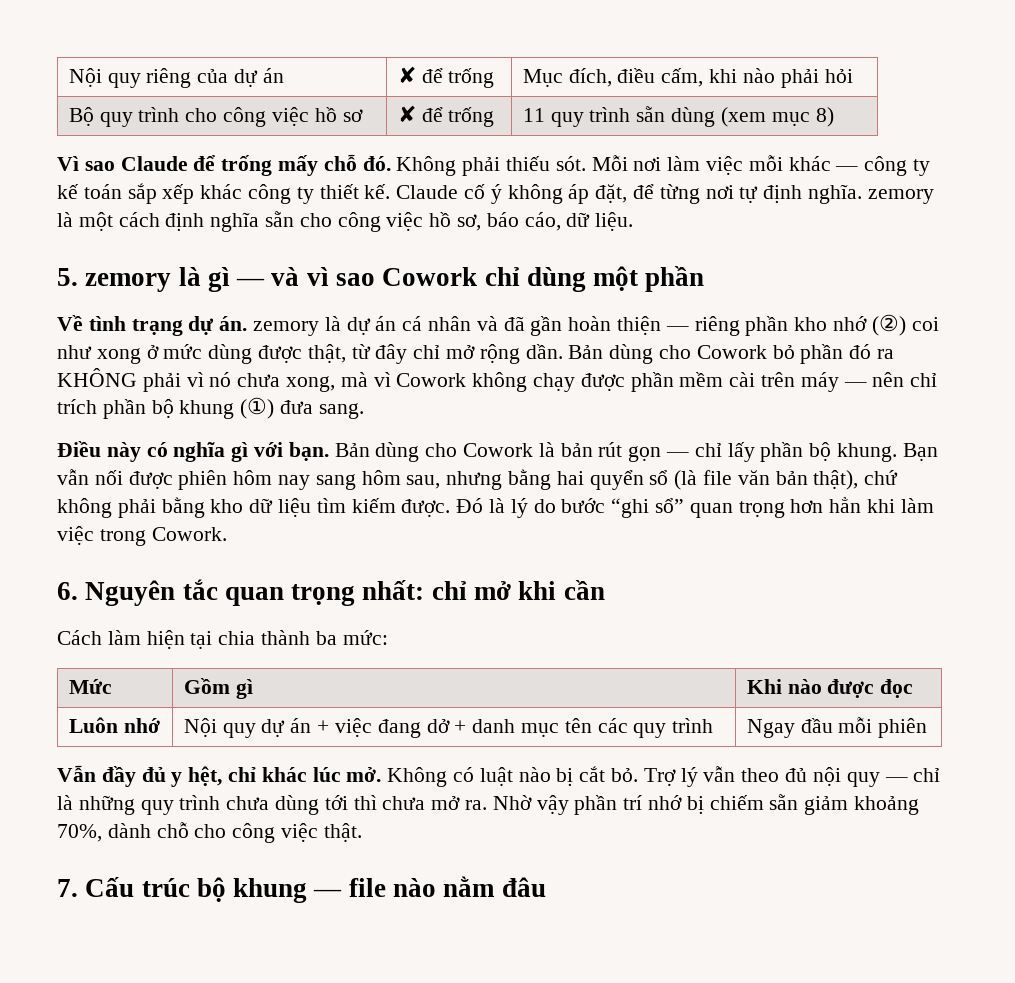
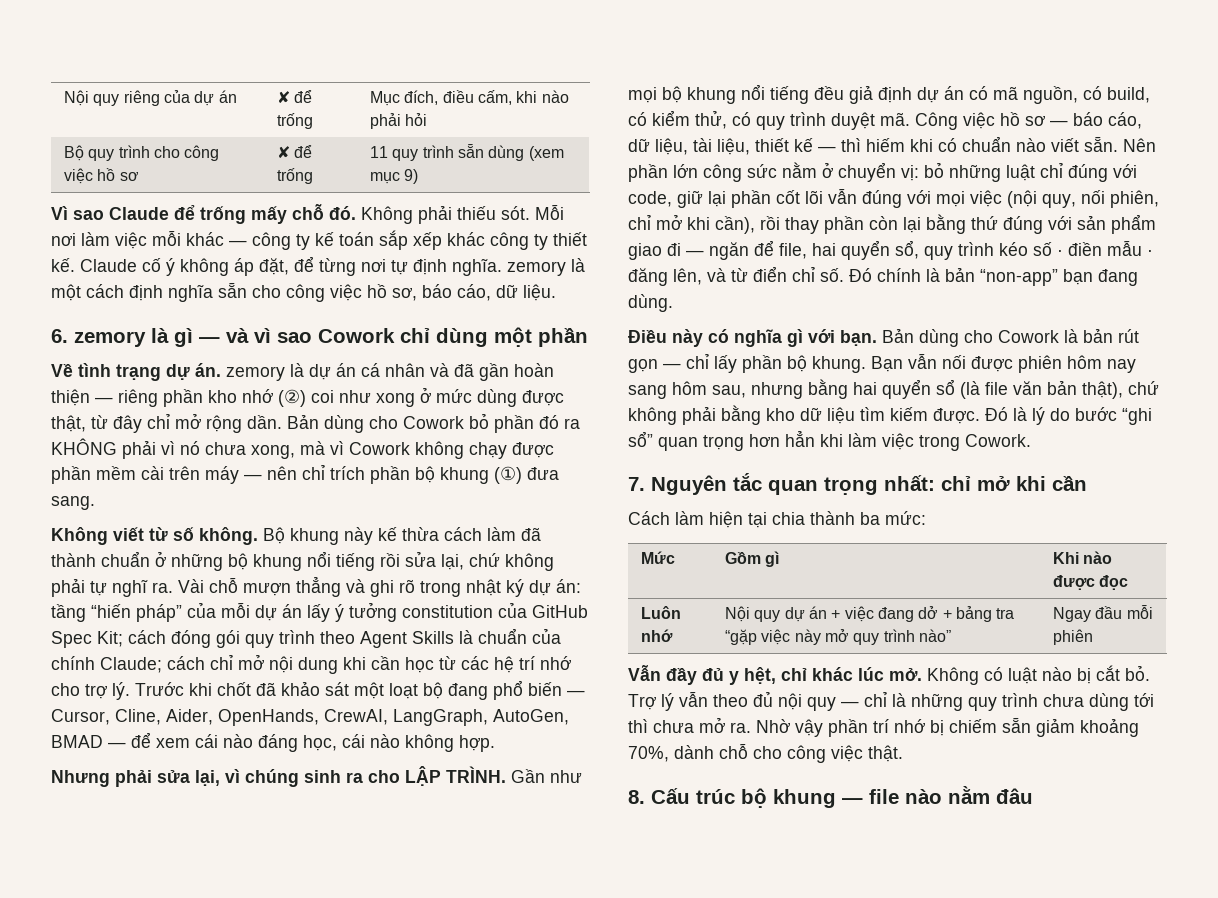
[815,107,834,127] 8) -> [404,169,419,184] 9)
[57,268,78,286] 5. -> [51,329,68,343] 6.
(364, 411) none -> [51,527,541,545] [51,551,554,571] [51,576,581,597] [51,602,588,622] [51,628,561,648] [51,654,571,674] [51,680,585,700] [51,709,569,726] [51,732,495,752] [51,766,582,787] [628,84,1150,104] [628,110,1142,130] [628,136,1156,155] [628,162,1137,182] [628,188,1159,208] [628,214,1156,234] [628,240,1153,260] [628,266,1138,286] [628,294,673,312] // Không viết từ số không. Bộ khung này kế thừa cách làm đã thành chuẩn ở những bộ khung nổi tiếng rồi sửa lại, chứ không phải tự nghĩ ra. Vài chỗ mượn thẳng và ghi rõ trong nhật ký dự án: tầng “hiến pháp” của mỗi dự án lấy ý tưởng constitution của GitHub Spec Kit; cách đóng gói quy trình theo Agent Skills là chuẩn của chính Claude; cách chỉ mở nội dung khi cần học từ các hệ trí nhớ cho trợ lý. Trước khi chốt đã khảo sát một loạt bộ đang phổ biến — Cursor, Cline, Aider, OpenHands, CrewAI, LangGraph, AutoGen, BMAD — để xem cái nào đáng học, cái nào không hợp. // Nhưng phải sửa lại, vì chúng sinh ra cho LẬP TRÌNH. Gần như mọi bộ khung nổi tiếng đều giả định dự án có mã nguồn, có build, có kiểm thử, có quy trình duyệt mã. Công việc hồ sơ — báo cáo, dữ liệu, tài liệu, thiết kế — thì hiếm khi có chuẩn nào viết sẵn. Nên phần lớn công sức nằm ở chuyển vị: bỏ những luật chỉ đúng với code, giữ lại phần cốt lõi vẫn đúng với mọi việc (nội quy, nối phiên, chỉ mở khi cần), rồi thay phần còn lại bằng thứ đúng với sản phẩm giao đi — ngăn để file, hai quyển sổ, quy trình kéo số · điền mẫu · đăng lên, và từ điển chỉ số. Đó chính là bản “non-app” bạn đang dùng.
[57,582,78,600] 6. -> [628,477,645,491] 7.
[472,718,714,738] danh mục tên các quy trình -> [955,606,1015,622] [724,629,951,645] bảng tra “gặp việc này mở quy trình nào”
[57,879,78,897] 7. -> [628,790,645,804] 8.

